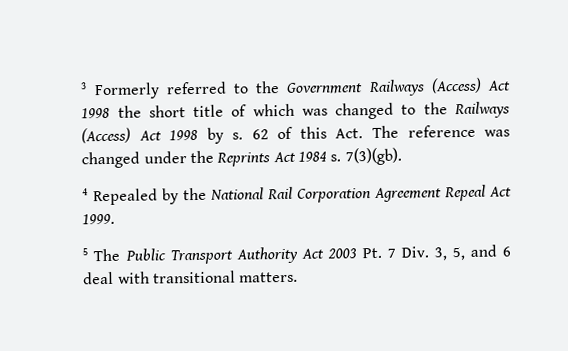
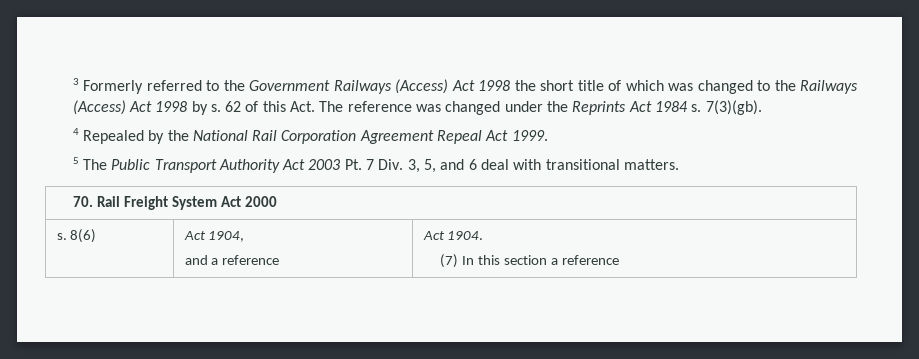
(299, 277) none -> [73,196,277,210] [56,229,97,243] [183,231,245,242] [184,255,280,265] [422,231,484,240] [440,254,619,268] // 70. Rail Freight System Act 2000 // s. 8(6) | Act 1904, // and a reference | Act 1904. // (7) In this section a reference

